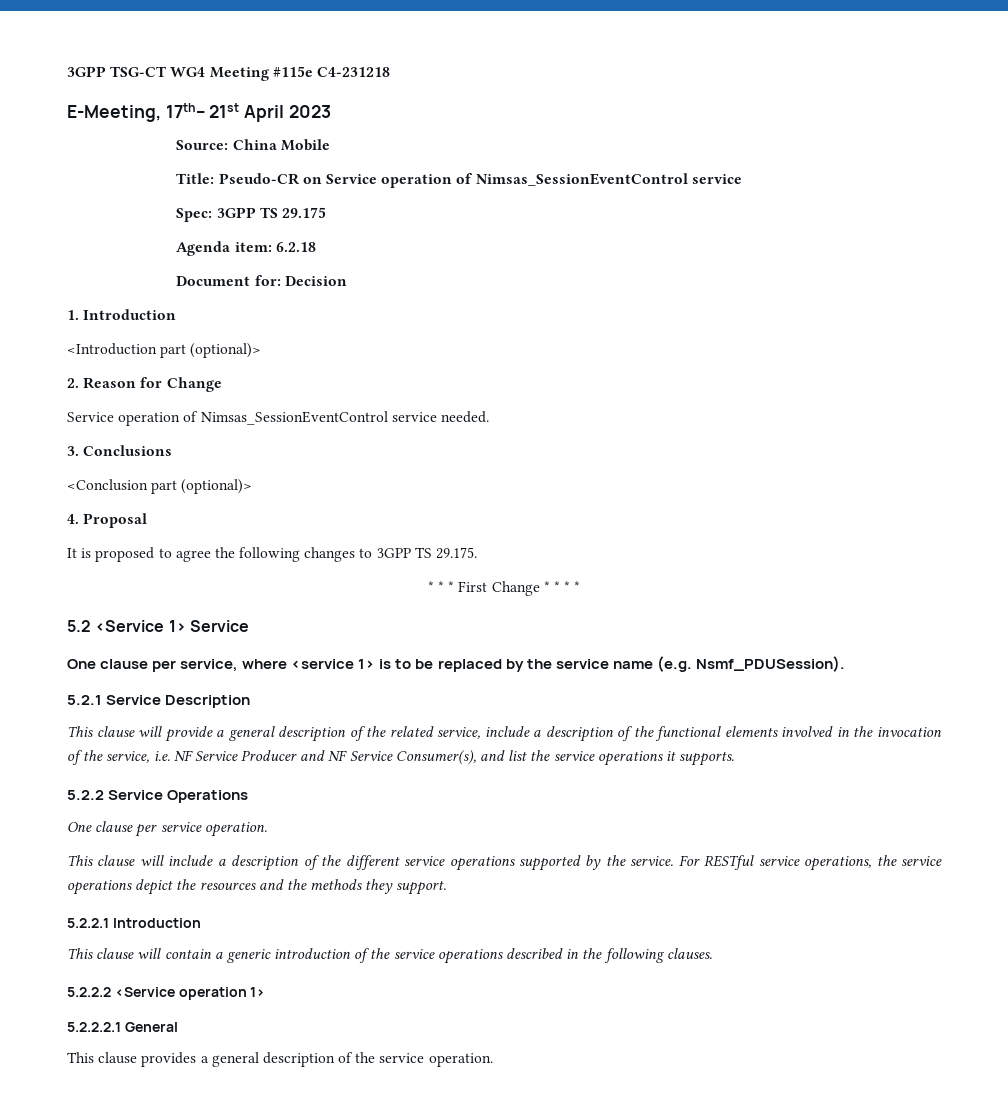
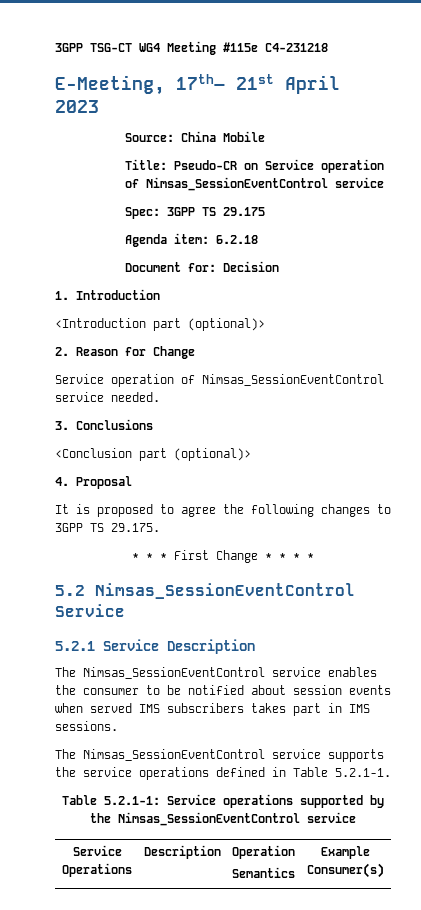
[95,620,186,632] <Service 1> -> [95,583,355,599] Nimsas_SessionEventControl
[67,656,845,672] [67,695,251,708] [67,726,942,742] [67,750,735,766] [67,790,249,803] [67,821,267,837] [67,855,943,871] [67,879,447,895] [67,918,201,928] [67,948,712,964] [67,987,266,1000] [67,1022,178,1032] [67,1052,493,1067] One clause per service, where <service 1> is to be replaced by the service name (e.g. Nsmf_PDUSession). // 5.2.1 Service Description // This clause will provide a general description of the related service, include a description of the functional elements involved in the invocation of the service, i.e. NF Service Producer and NF Service Consumer(s), and list the service operations it supports. // 5.2.2 Service Operations // One clause per service operation. // This clause will include a description of the different service operations supported by the service. For RESTful service operations, the service operations depict the resources and the methods they support. // 5.2.2.1 Introduction // This clause will contain a generic introduction of the service operations described in the following clauses. // 5.2.2.2 <Service operation 1> // 5.2.2.2.1 General // This clause provides a general description of the service operation. -> [55,639,255,654] [55,667,377,679] [55,685,391,695] [55,703,370,716] [55,721,118,731] [55,749,384,762] [55,767,391,780] [62,794,384,808] [90,812,356,826] [72,845,122,856] [62,863,132,877] [144,845,221,859] [231,845,295,859] [231,867,295,878] [320,846,370,859] [306,863,384,878] 5.2.1 Service Description // The Nimsas_SessionEventControl service enables the consumer to be notified about session events when served IMS subscribers takes part in IMS sessions. // The Nimsas_SessionEventControl service supports the service operations defined in Table 5.2.1-1. // Table 5.2.1-1: Service operations supported by the Nimsas_SessionEventControl service // Service Operations | Description | Operation // Semantics | Example Consumer(s)

